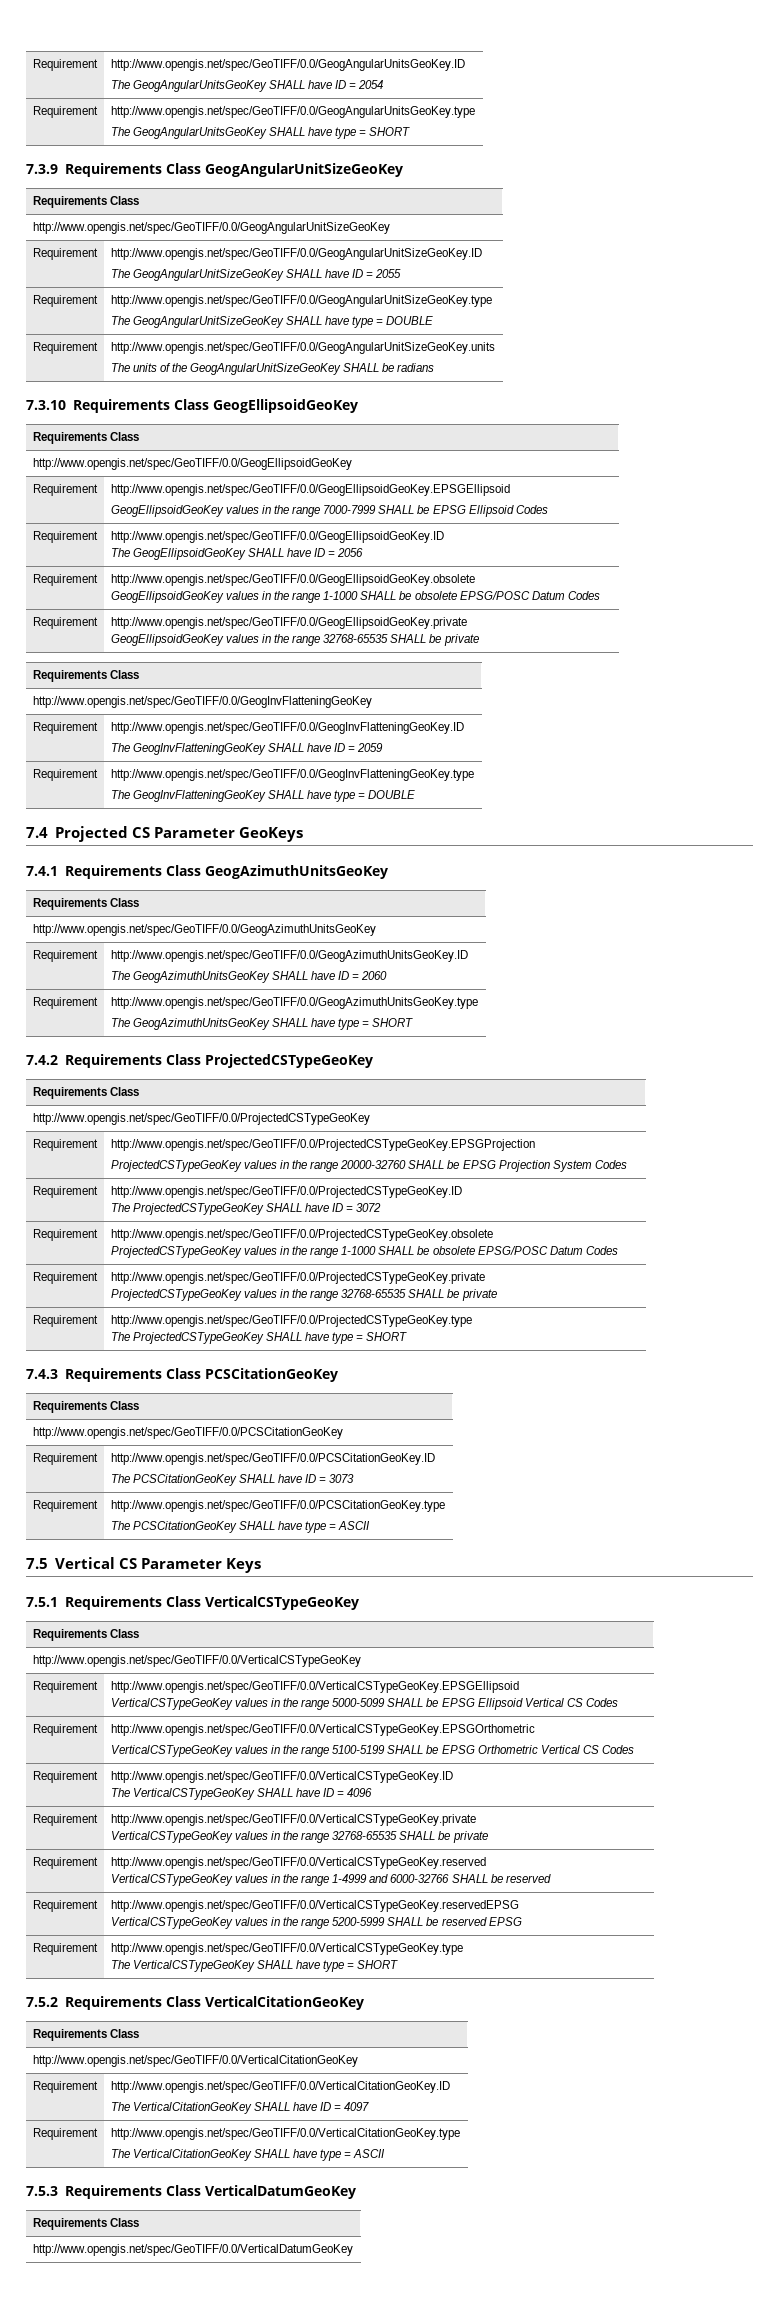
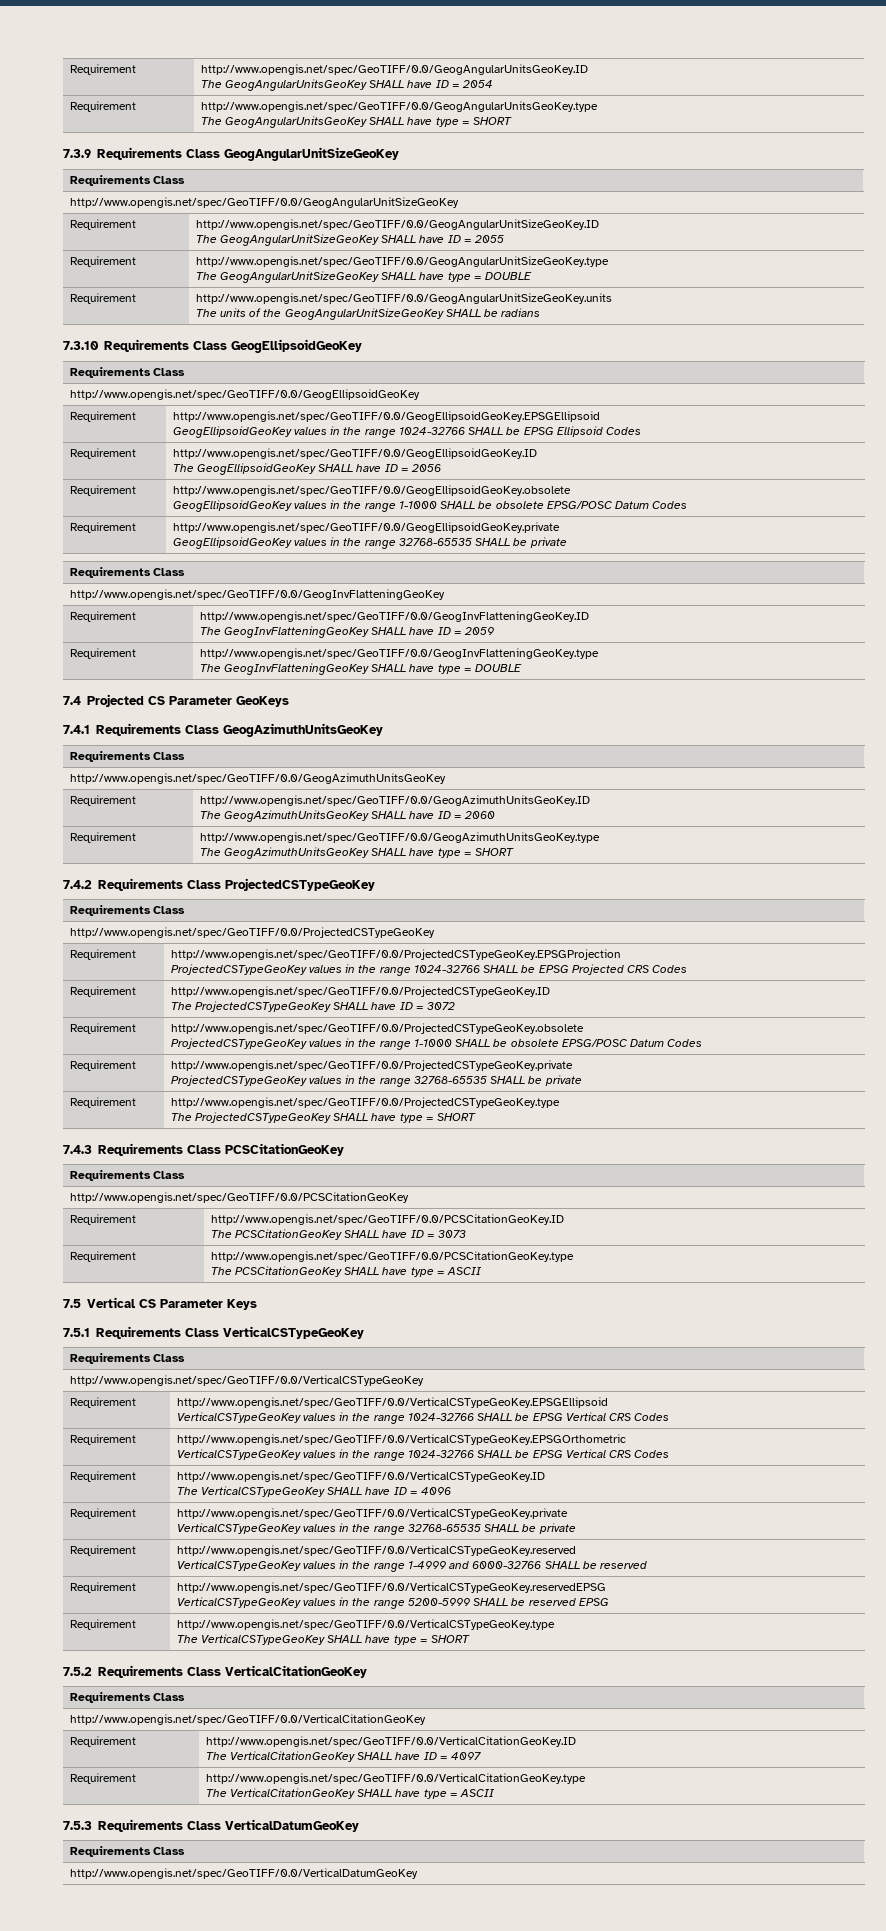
[323,505,377,514] 7000-7999 -> [398,427,465,435] 1024-32766
[340,1160,592,1172] 20000-32760 SHALL be EPSG Projection System -> [413,964,650,975] 1024-32766 SHALL be EPSG Projected CRS
[332,1698,583,1710] 5000-5099 SHALL be EPSG Ellipsoid Vertical CS -> [407,1412,632,1421] 1024-32766 SHALL be EPSG Vertical CRS
[332,1745,599,1754] 5100-5199 SHALL be EPSG Orthometric Vertical CS -> [407,1449,632,1458] 1024-32766 SHALL be EPSG Vertical CRS

